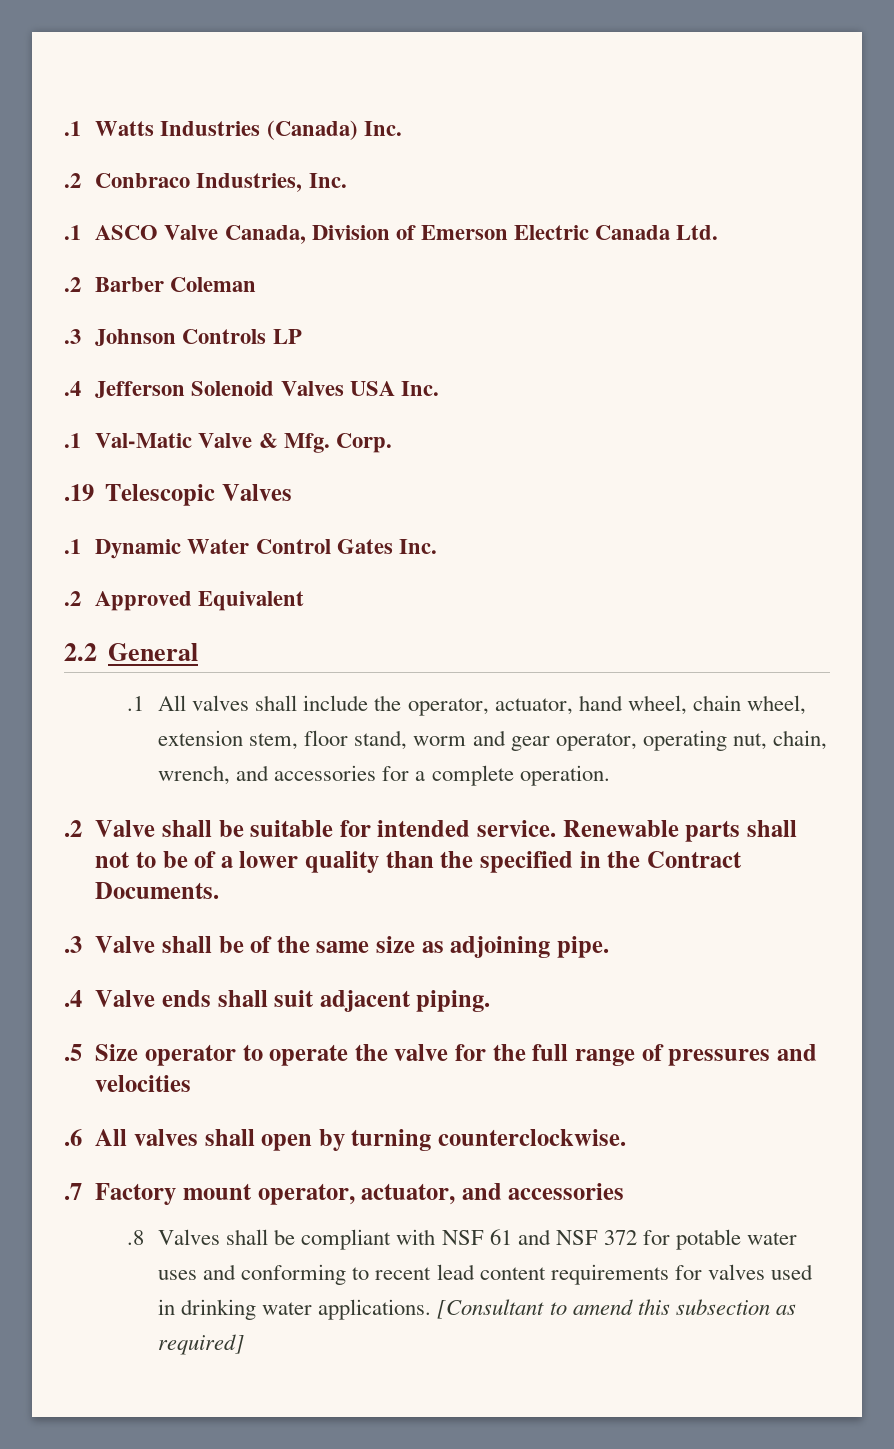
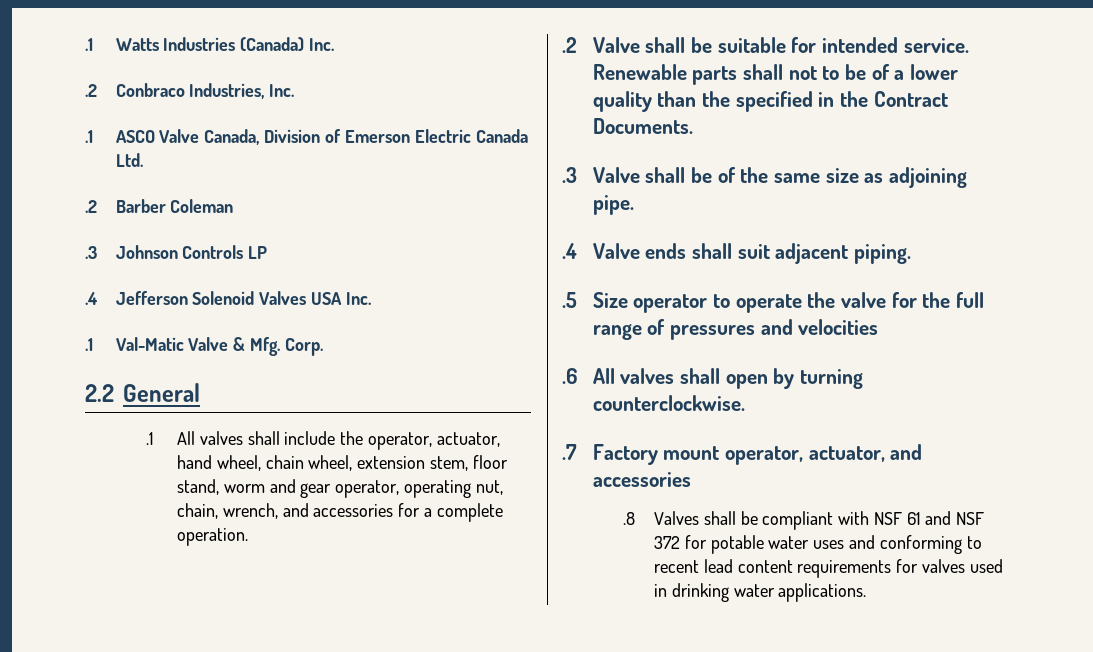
[64,484,292,506] [64,539,437,559] [64,591,305,611] // .19 Telescopic Valves // .1 Dynamic Water Control Gates Inc. // .2 Approved Equivalent -> (324, 347) none
[437,1299,796,1319] [158,1334,245,1355] [Consultant to amend this subsection as required] -> (867, 592) none

